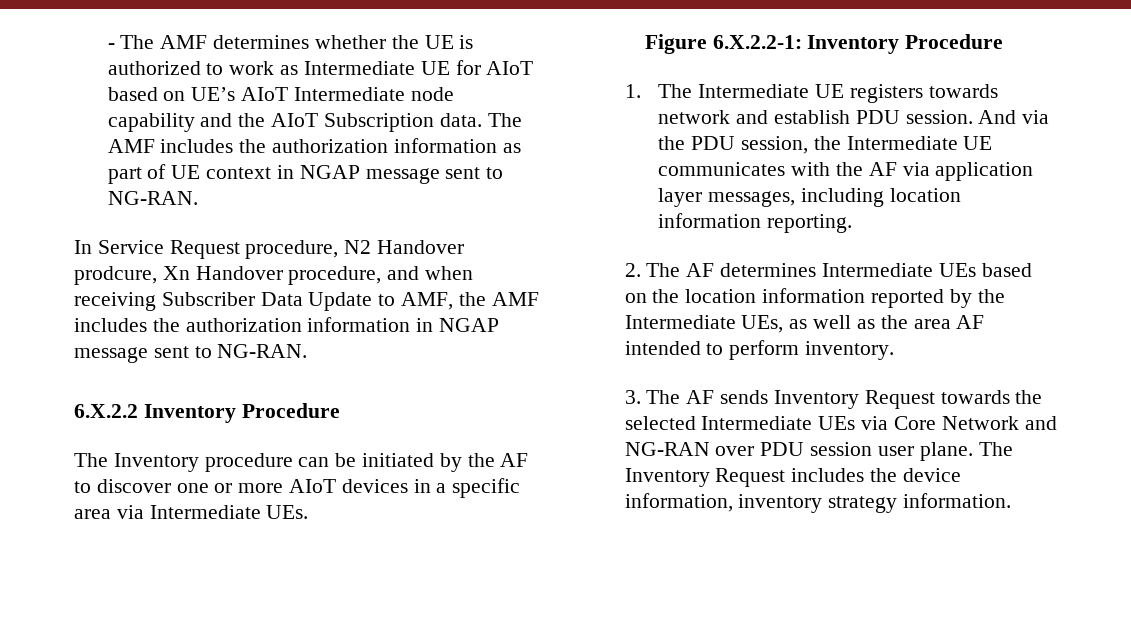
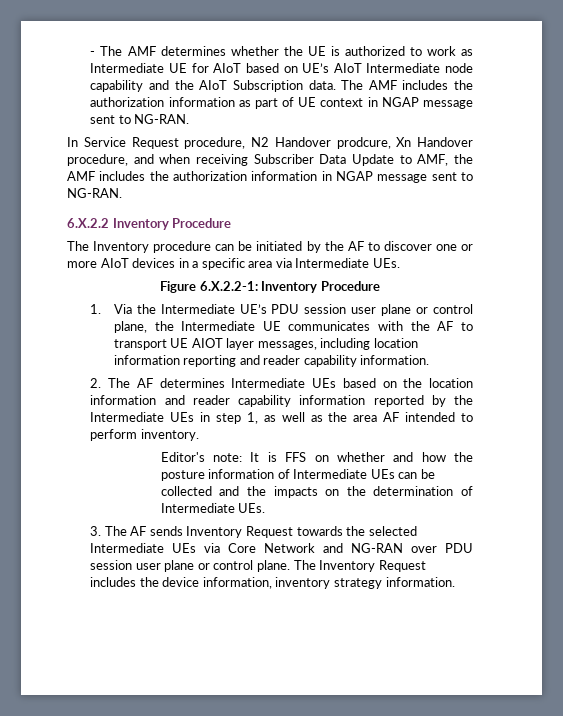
[658,84,998,103] [658,110,1050,124] [658,136,808,154] The Intermediate UE registers towards network and establish PDU session. And via the PDU session, -> [113,304,473,316] [113,321,147,333] Via the Intermediate UE’s PDU session user plane or control plane,
[902,162,1034,181] via application -> [461,322,473,331] [113,338,223,350] to transport UE AIOT
[767,214,853,233] reporting. -> [183,355,430,367] reporting and reader capability information.
[870,289,1005,308] [624,315,784,333] reported by the Intermediate UEs, -> [164,395,473,407] [90,412,258,424] and reader capability information reported by the Intermediate UEs in step 1,
(895, 350) none -> [160,452,473,462] [160,469,435,481] [160,486,474,498] [160,503,266,513] // Editor's note: It is FFS on whether and how the posture information of Intermediate UEs can be collected and the impacts on the determination of Intermediate UEs.
(914, 451) none -> [164,560,254,572] plane or control

